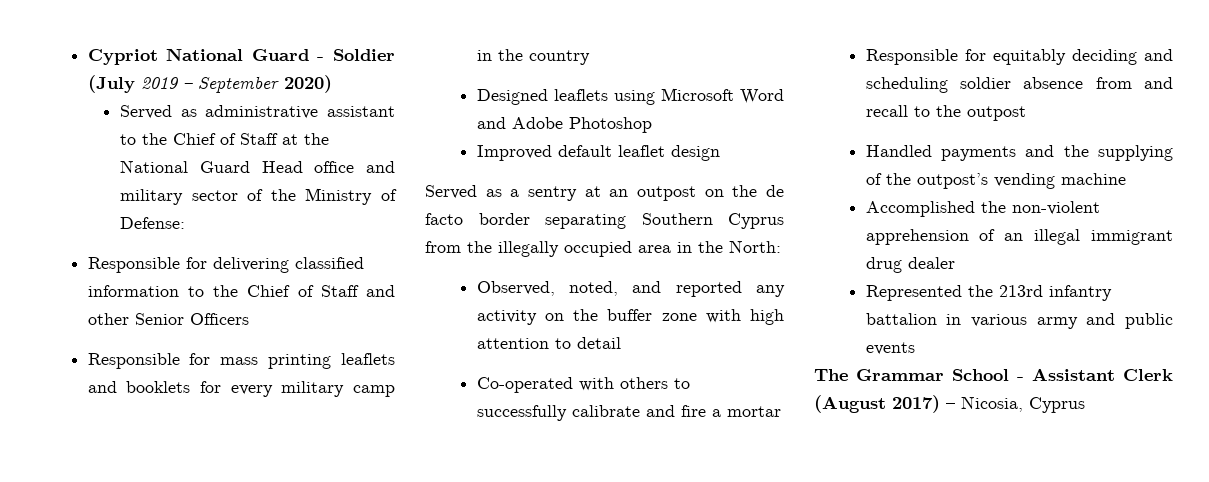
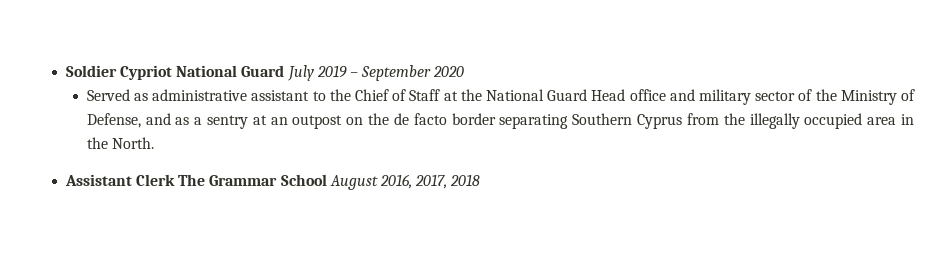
(87, 57) none -> [65,65,117,77] Soldier
[317,49,395,61] [87,75,135,93] - Soldier (July -> [286,65,314,81] July
[283,75,332,93] 2020) -> [433,66,465,77] 2020
[120,217,186,229] [87,257,364,273] [87,285,396,297] [87,313,249,325] [87,353,395,369] [87,381,396,397] [476,49,590,65] [476,88,784,105] [476,117,652,133] [476,145,720,161] [425,185,477,199] Defense: // Responsible for delivering classified information to the Chief of Staff and other Senior Officers // Responsible for mass printing leaflets and booklets for every military camp in the country // Designed leaflets using Microsoft Word and Adobe Photoshop // Improved default leaflet design // Served -> [86,113,171,128] Defense, and
[729,240,781,253] [476,281,785,297] [476,309,784,325] [476,337,621,349] [476,377,690,393] [476,405,781,421] [865,49,1173,65] [865,77,1173,93] [865,105,1026,121] [865,145,1173,161] [865,173,1126,189] [865,201,1100,217] [865,229,1173,245] [865,257,955,273] [865,285,1112,301] [865,313,1173,329] [865,342,915,355] [814,368,1173,381] [814,395,1085,413] North: // Observed, noted, and reported any activity on the buffer zone with high attention to detail // Co-operated with others to successfully calibrate and fire a mortar // Responsible for equitably deciding and scheduling soldier absence from and recall to the outpost // Handled payments and the supplying of the outpost’s vending machine // Accomplished the non-violent apprehension of an illegal immigrant drug dealer // Represented the 213rd infantry battalion in various army and public events // The Grammar School - Assistant Clerk (August 2017) – Nicosia, Cyprus -> [111,137,154,149] [64,174,481,190] North. // Assistant Clerk The Grammar School August 2016, 2017, 2018

